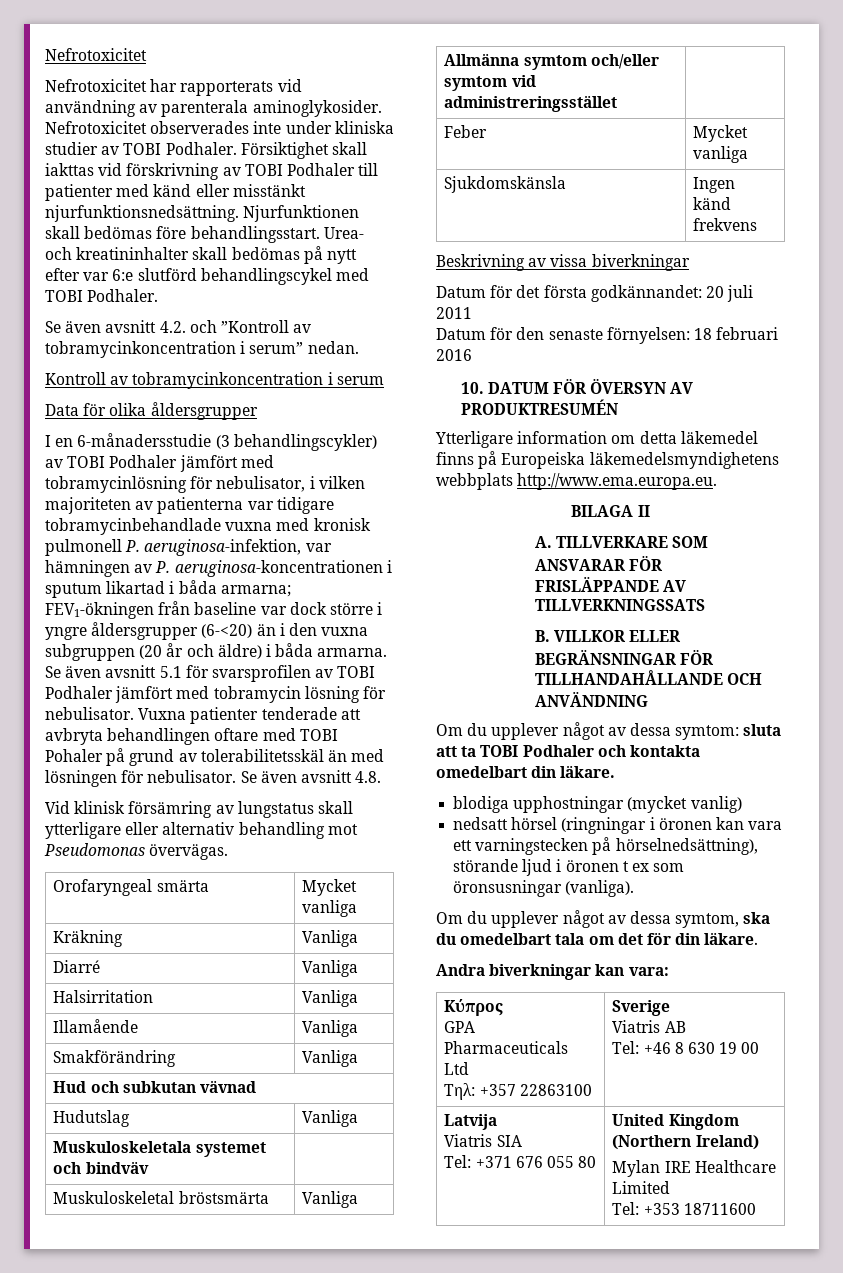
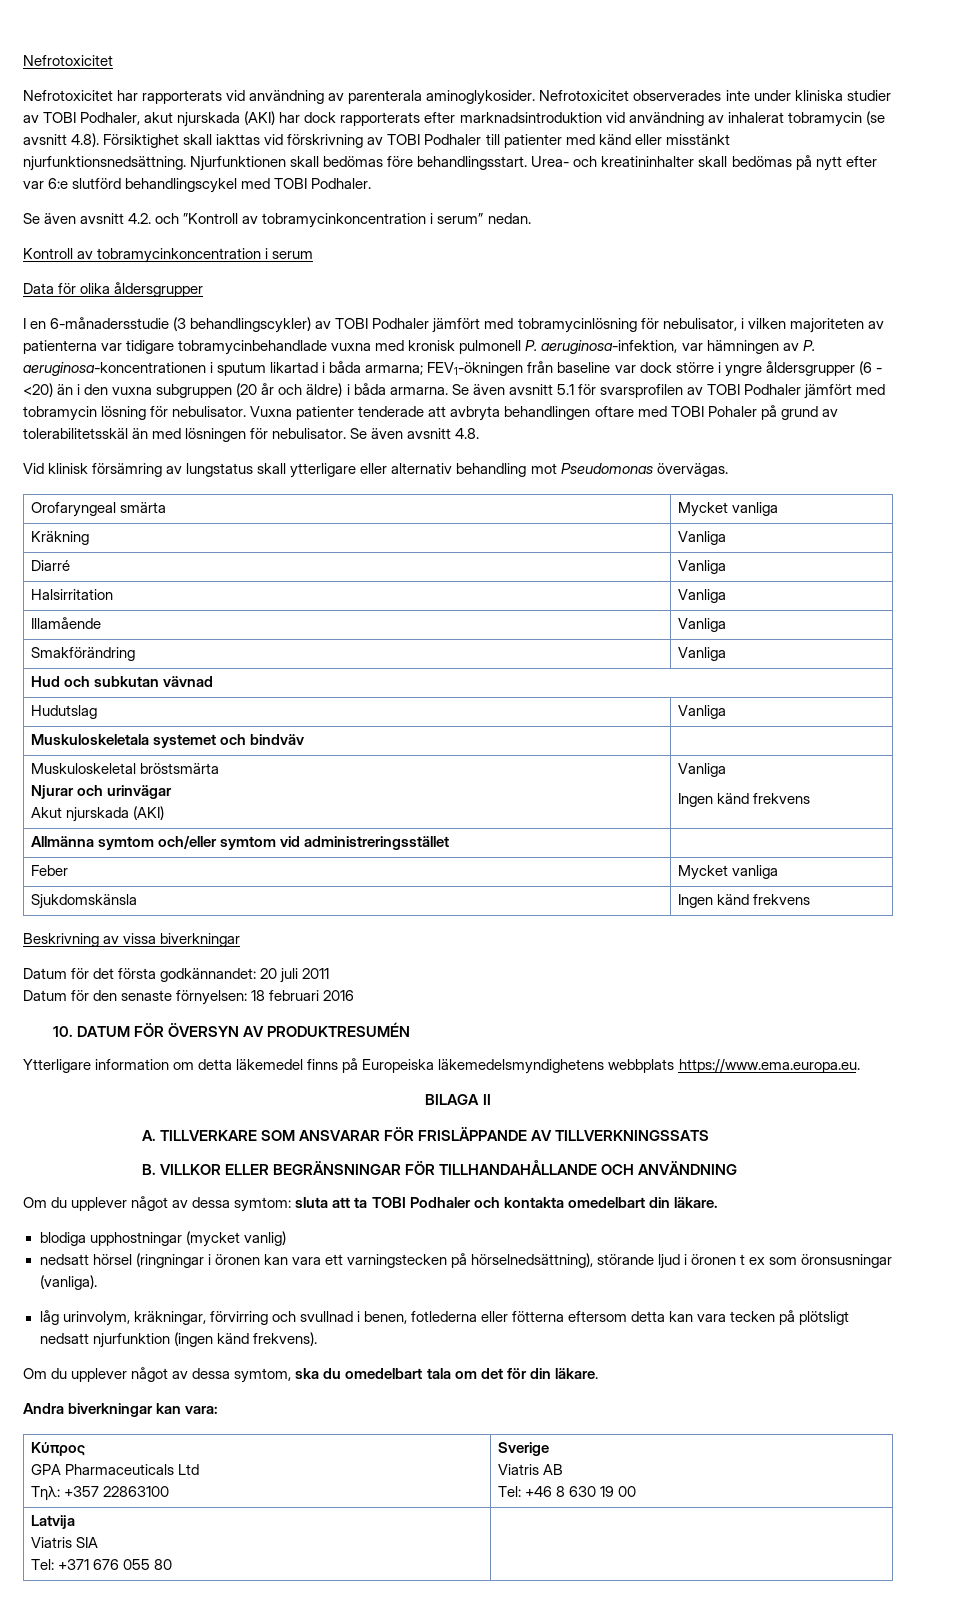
[165,142,237,155] Podhaler. -> [80,111,885,127] [23,133,100,147] Podhaler, akut njurskada (AKI) har dock rapporterats efter marknadsintroduktion vid användning av inhalerat tobramycin (se avsnitt 4.8).
[201,624,253,638] (6-<20) -> [858,361,882,375] [23,383,53,397] (6 - <20)
[302,1191,359,1208] | Vanliga -> [30,785,172,799] [30,806,164,822] [677,763,726,777] [677,793,810,807] // Njurar och urinvägar // Akut njurskada (AKI) | Vanliga // Ingen känd frekvens
[517,473,718,490] http://www.ema.europa.eu. -> [678,1058,860,1073] https://www.ema.europa.eu.
(635, 888) none -> [39,1310,850,1326] [39,1332,317,1348] // låg urinvolym, kräkningar, förvirring och svullnad i benen, fotlederna eller fötterna eftersom detta kan vara tecken på plötsligt nedsatt njurfunktion (ingen känd frekvens).
[612,1114,739,1130] [612,1135,759,1150] [612,1160,776,1177] [612,1181,671,1194] [612,1202,756,1215] United Kingdom (Northern Ireland) // Mylan IRE Healthcare Limited // Tel: +353 18711600 -> (172, 1564) none

